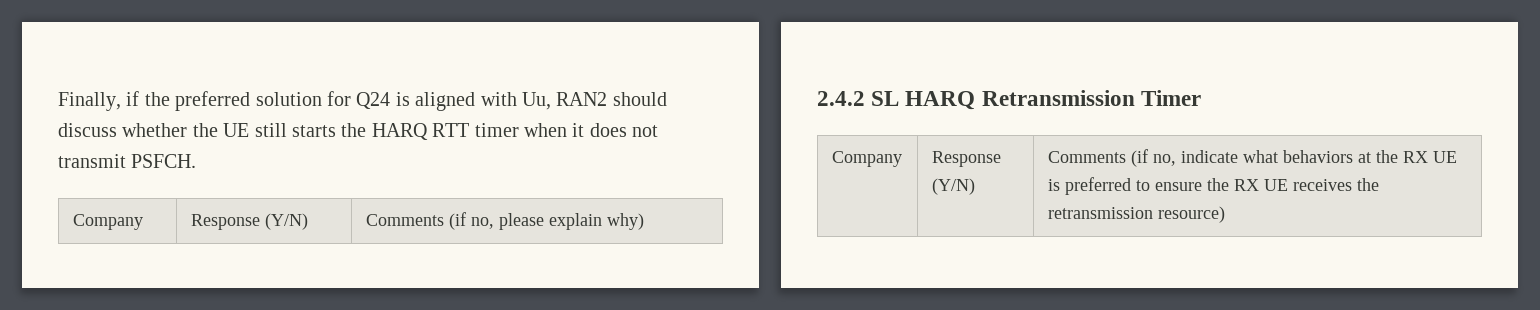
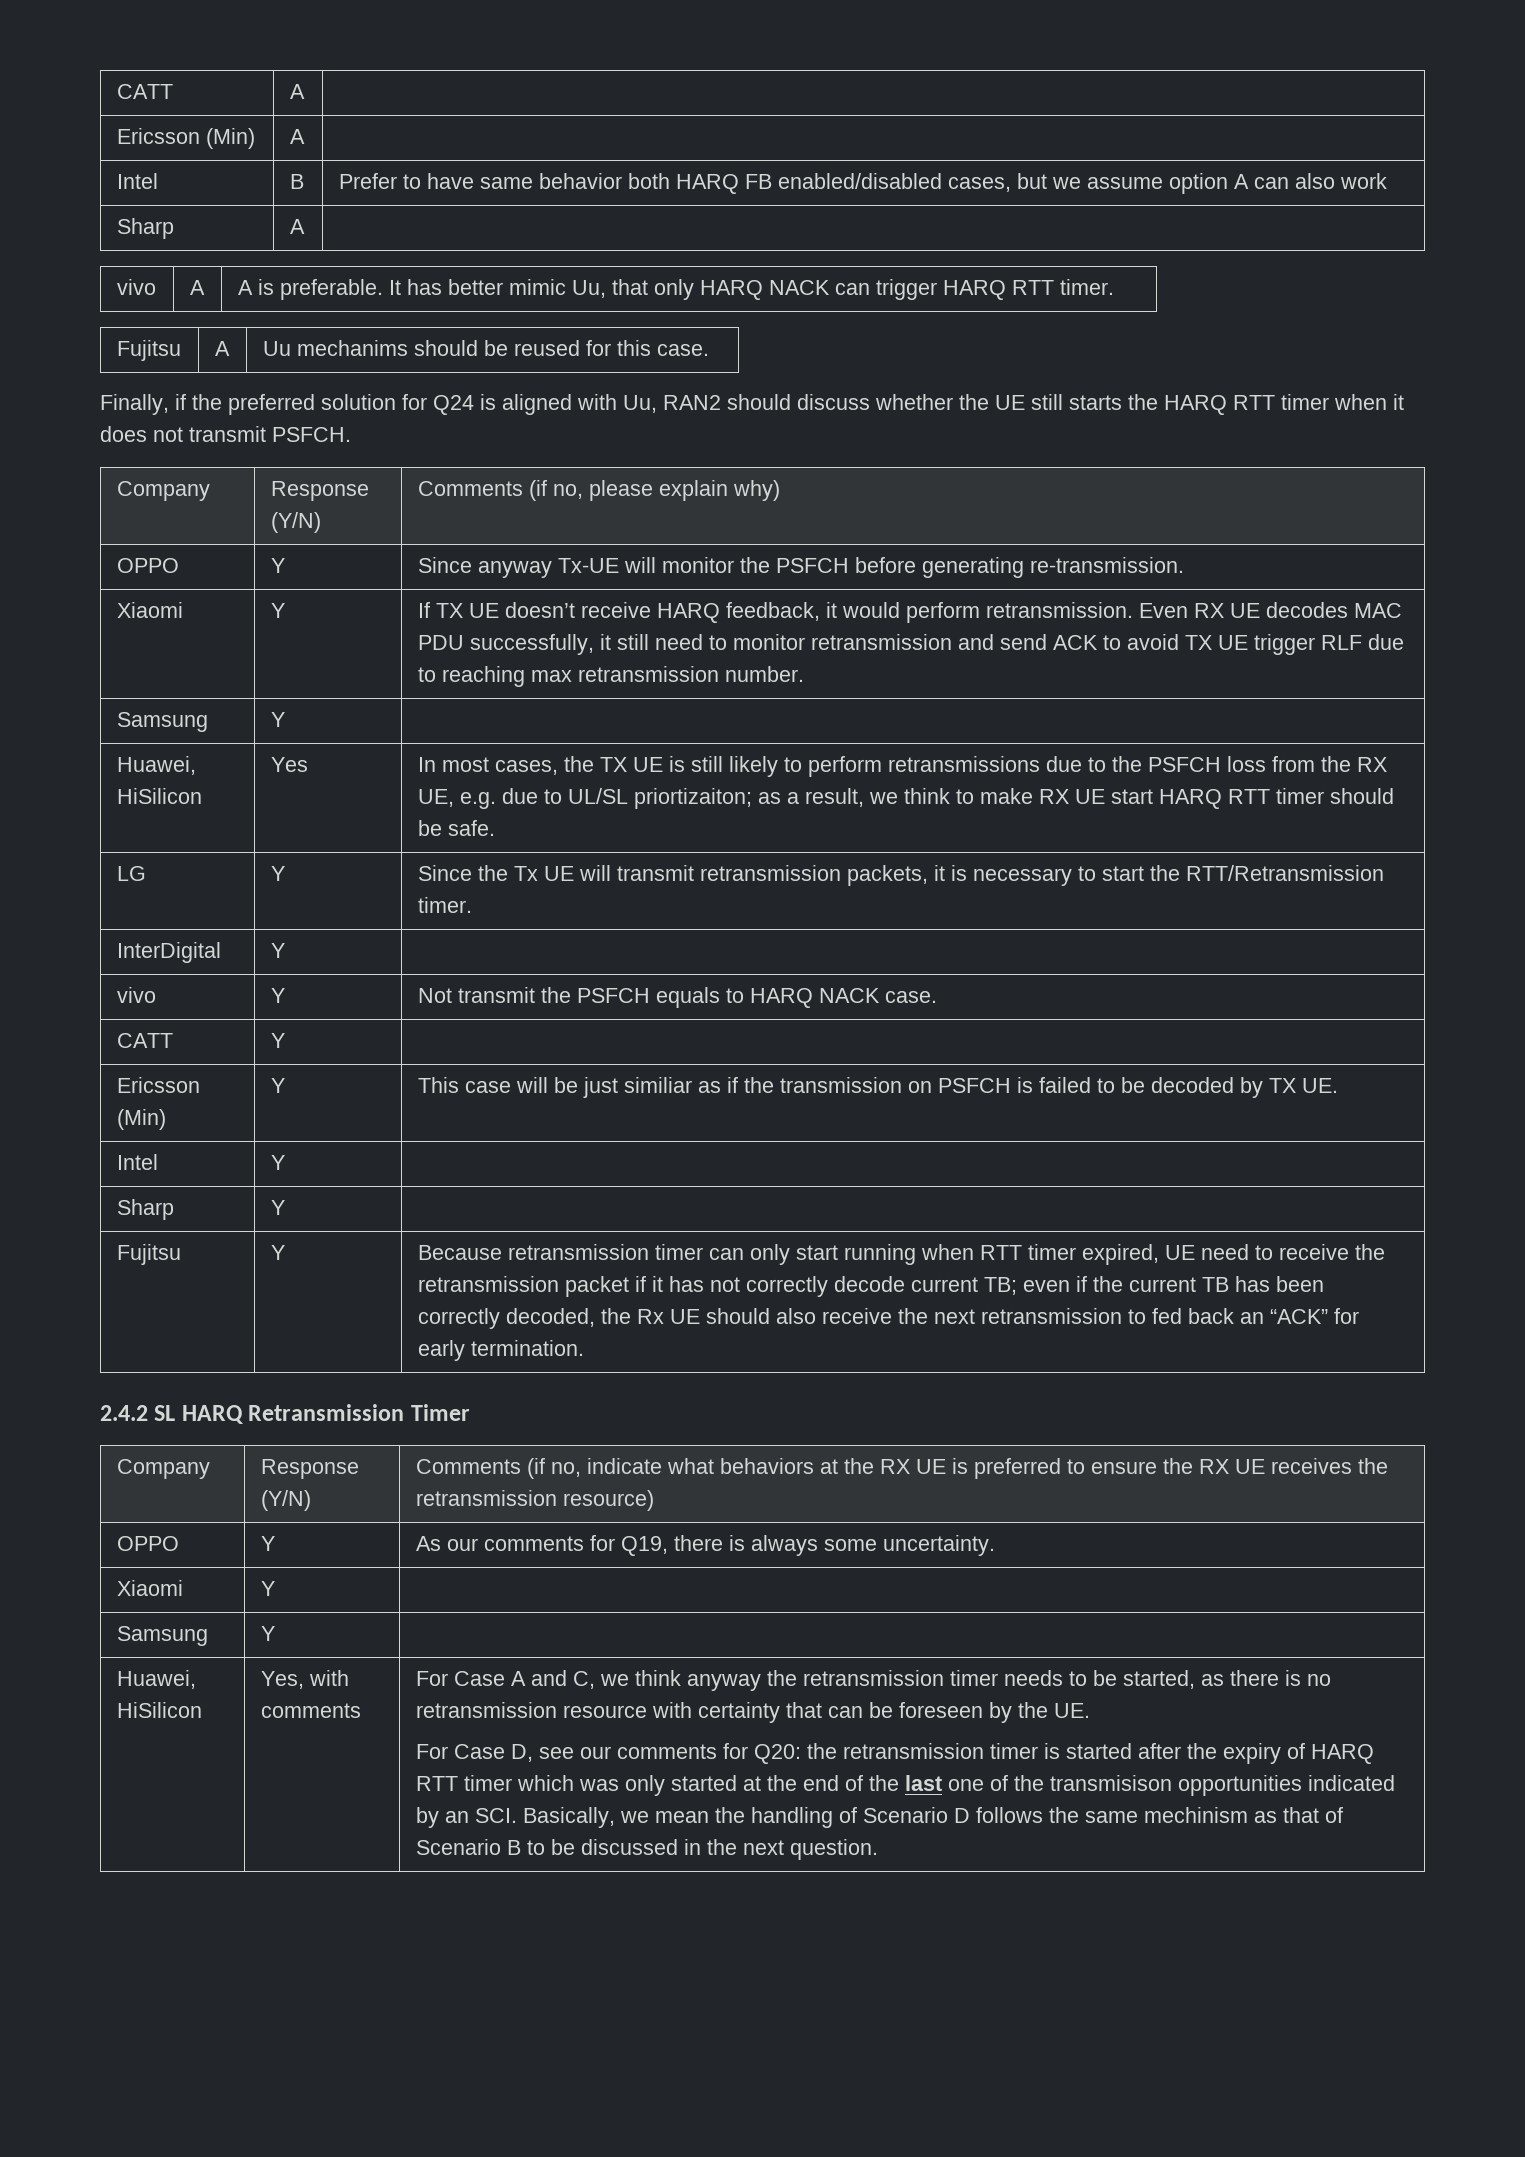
(58, 101) none -> [116,84,173,99] [289,84,305,99] [116,128,255,149] [289,129,305,144] [116,173,158,189] [289,174,304,189] [338,173,1387,194] [116,218,174,239] [289,219,305,234] [116,279,156,295] [189,280,205,295] [237,279,1114,300] [116,340,181,361] [214,341,230,356] [262,340,709,356] CATT | A | // Ericsson (Min) | A | // Intel | B | Prefer to have same behavior both HARQ FB enabled/disabled cases, but we assume option A can also work // Sharp | A | // vivo | A | A is preferable. It has better mimic Uu, that only HARQ NACK can trigger HARQ RTT timer. // Fujitsu | A | Uu mechanims should be reused for this case. //
(644, 221) none -> [116,558,179,573] [270,558,285,573] [417,557,1184,578] [116,602,183,618] [270,603,285,618] [417,602,1402,623] [417,634,1404,655] [417,666,804,687] [116,712,208,732] [270,712,285,727] [116,756,196,775] [116,788,202,804] [270,757,308,772] [417,756,1387,777] [417,788,1394,809] [417,820,495,836] [116,866,146,881] [270,866,285,881] [417,865,1384,886] [417,897,472,913] [116,942,221,963] [270,943,285,958] [116,987,156,1003] [270,988,285,1003] [417,987,937,1008] [116,1033,173,1048] [270,1033,285,1048] [116,1077,200,1093] [116,1109,166,1130] [270,1078,285,1093] [417,1077,1338,1098] [116,1154,158,1170] [270,1155,285,1170] [116,1199,174,1220] [270,1200,285,1215] [116,1244,181,1265] [270,1245,285,1260] [417,1244,1385,1265] [417,1276,1324,1297] [417,1308,1359,1329] [417,1340,584,1361] // OPPO | Y | Since anyway Tx-UE will monitor the PSFCH before generating re-transmission. // Xiaomi | Y | If TX UE doesn’t receive HARQ feedback, it would perform retransmission. Even RX UE decodes MAC PDU successfully, it still need to monitor retransmission and send ACK to avoid TX UE trigger RLF due to reaching max retransmission number. // Samsung | Y | // Huawei, HiSilicon | Yes | In most cases, the TX UE is still likely to perform retransmissions due to the PSFCH loss from the RX UE, e.g. due to UL/SL priortizaiton; as a result, we think to make RX UE start HARQ RTT timer should be safe. // LG | Y | Since the Tx UE will transmit retransmission packets, it is necessary to start the RTT/Retransmission timer. // InterDigital | Y | // vivo | Y | Not transmit the PSFCH equals to HARQ NACK case. // CATT | Y | // Ericsson (Min) | Y | This case will be just similiar as if the transmission on PSFCH is failed to be decoded by TX UE. // Intel | Y | // Sharp | Y | // Fujitsu | Y | Because retransmission timer can only start running when RTT timer expired, UE need to receive the retransmission packet if it has not correctly decode current TB; even if the current TB has been correctly decoded, the Rx UE should also receive the next retransmission to fed back an “ACK” for early termination.
(1225, 214) none -> [116,1536,179,1551] [260,1536,275,1551] [415,1535,995,1556] [116,1580,183,1596] [260,1581,275,1596] [116,1626,208,1646] [260,1626,275,1641] [116,1670,196,1689] [116,1702,202,1718] [260,1670,349,1689] [260,1703,361,1718] [415,1670,1331,1691] [415,1702,1090,1723] [415,1743,1374,1764] [415,1775,1395,1796] [415,1807,1343,1828] [415,1839,878,1860] // OPPO | Y | As our comments for Q19, there is always some uncertainty. // Xiaomi | Y | // Samsung | Y | // Huawei, HiSilicon | Yes, with comments | For Case A and C, we think anyway the retransmission timer needs to be started, as there is no retransmission resource with certainty that can be foreseen by the UE. // For Case D, see our comments for Q20: the retransmission timer is started after the expiry of HARQ RTT timer which was only started at the end of the last one of the transmisison opportunities indicated by an SCI. Basically, we mean the handling of Scenario D follows the same mechinism as that of Scenario B to be discussed in the next question.

